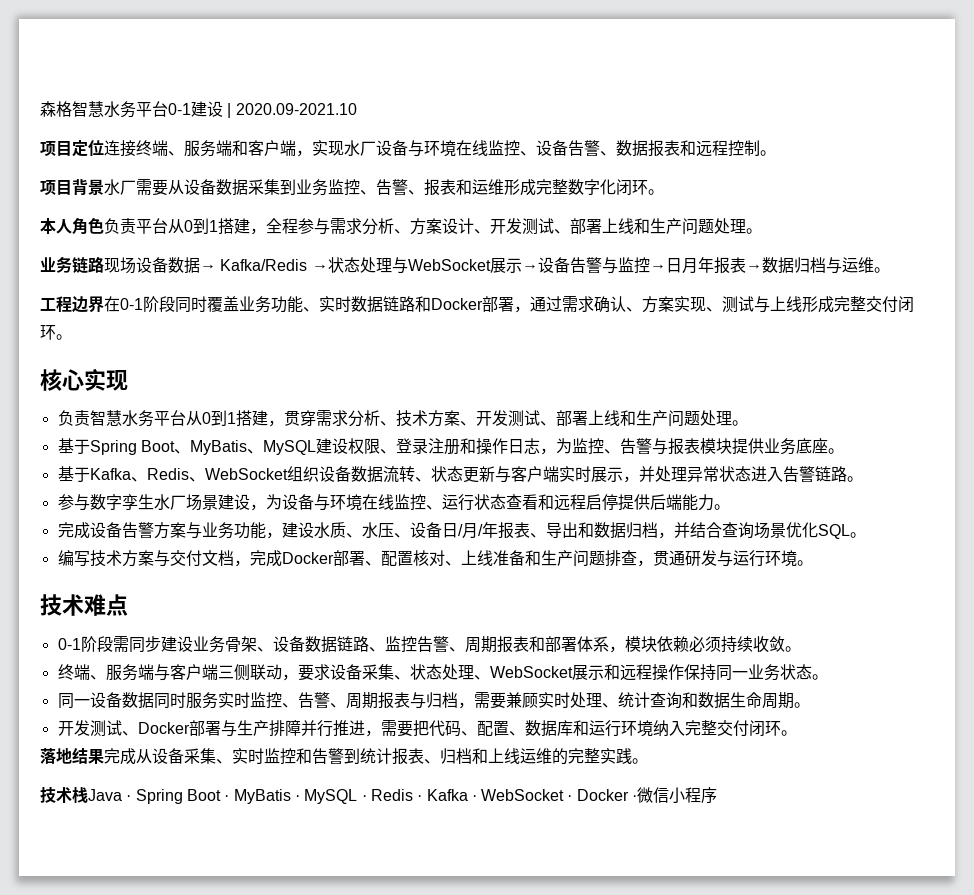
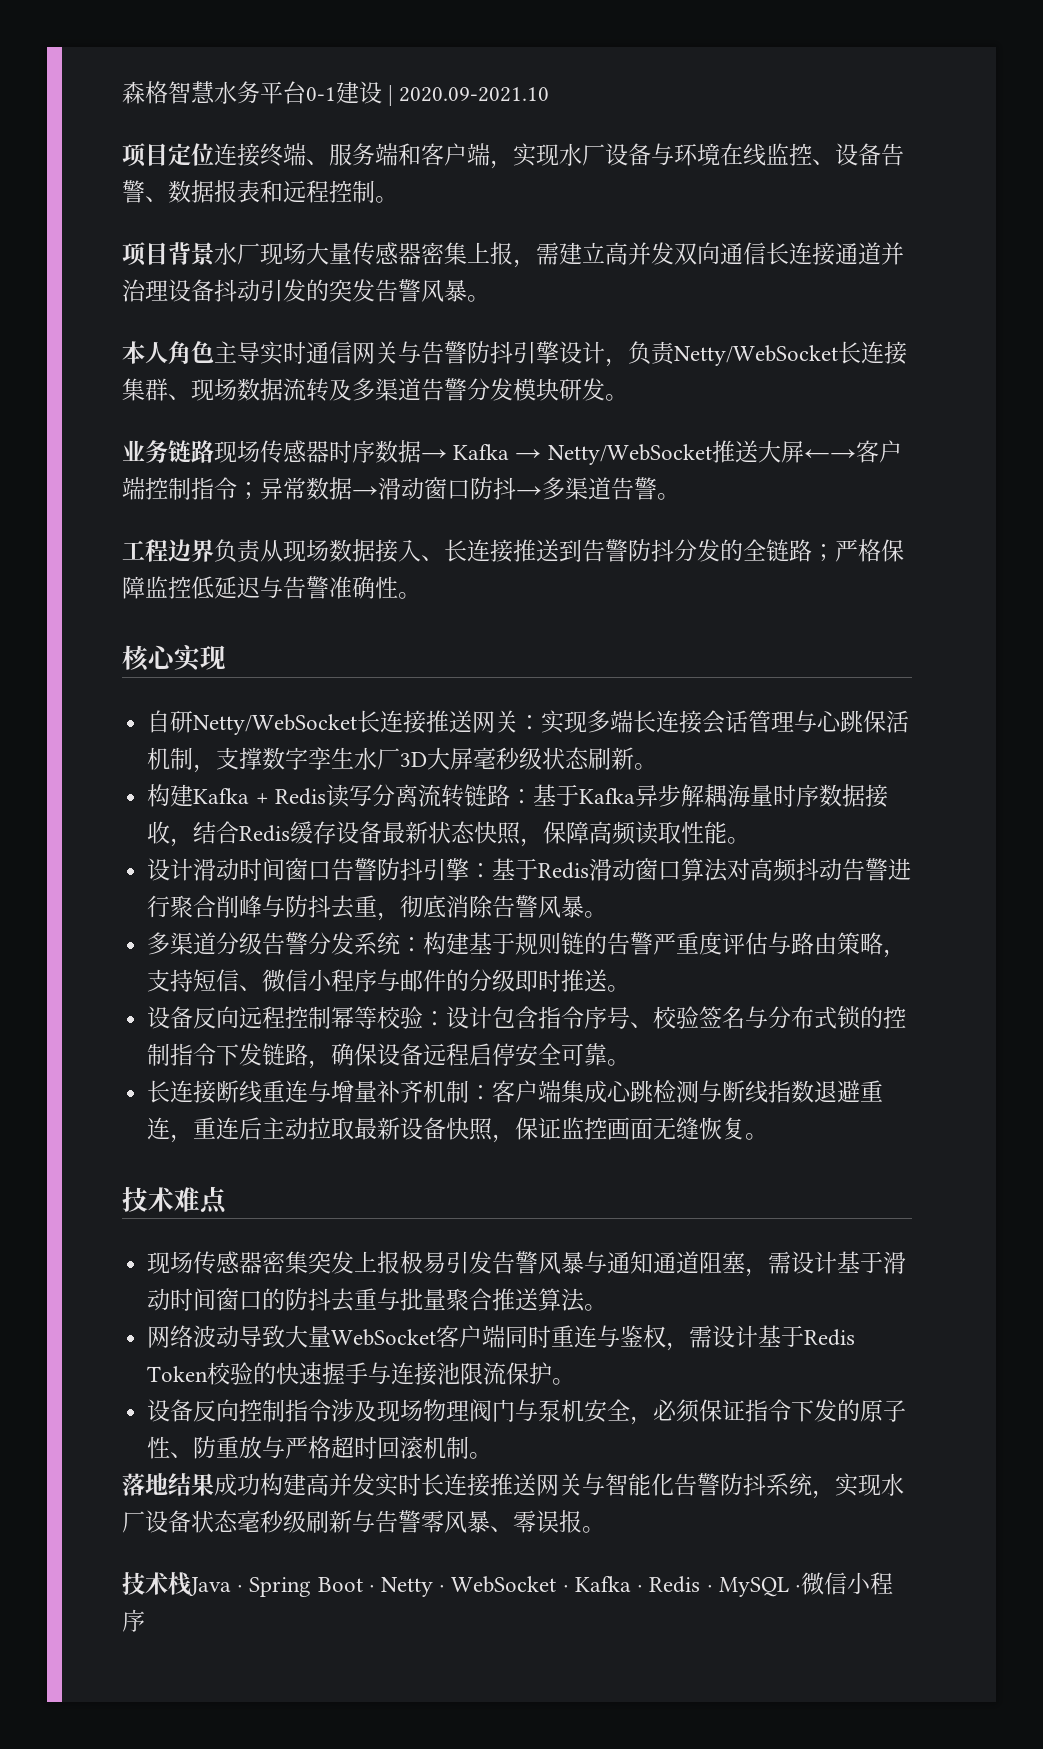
[136,179,664,196] [40,217,762,235] [40,256,890,274] [40,296,914,313] [40,325,72,340] [40,368,128,391] [57,410,748,427] [57,438,844,455] [57,466,863,483] [57,494,730,511] [57,522,866,539] [57,550,813,567] [40,594,128,616] [57,636,801,653] [57,664,828,681] [57,692,810,709] [57,720,797,737] [40,748,632,765] 需要从设备数据采集到业务监控、告警、报表和运维形成完整数字化闭环。 // 本人角色负责平台从0到1搭建，全程参与需求分析、方案设计、开发测试、部署上线和生产问题处理。 // 业务链路现场设备数据→ Kafka/Redis →状态处理与WebSocket展示→设备告警与监控→日月年报表→数据归档与运维。 // 工程边界在0-1阶段同时覆盖业务功能、实时数据链路和Docker部署，通过需求确认、方案实现、测试与上线形成完整交付闭环。 // 核心实现 // 负责智慧水务平台从0到1搭建，贯穿需求分析、技术方案、开发测试、部署上线和生产问题处理。 // 基于Spring Boot、MyBatis、MySQL建设权限、登录注册和操作日志，为监控、告警与报表模块提供业务底座。 // 基于Kafka、Redis、WebSocket组织设备数据流转、状态更新与客户端实时展示，并处理异常状态进入告警链路。 // 参与数字孪生水厂场景建设，为设备与环境在线监控、运行状态查看和远程启停提供后端能力。 // 完成设备告警方案与业务功能，建设水质、水压、设备日/月/年报表、导出和数据归档，并结合查询场景优化SQL。 // 编写技术方案与交付文档，完成Docker部署、配置核对、上线准备和生产问题排查，贯通研发与运行环境。 // 技术难点 // 0-1阶段需同步建设业务骨架、设备数据链路、监控告警、周期报表和部署体系，模块依赖必须持续收敛。 // 终端、服务端与客户端三侧联动，要求设备采集、状态处理、WebSocket展示和远程操作保持同一业务状态。 // 同一设备数据同时服务实时监控、告警、周期报表与归档，需要兼顾实时处理、统计查询和数据生命周期。 // 开发测试、Docker部署与生产排障并行推进，需要把代码、配置、数据库和运行环境纳入完整交付闭环。 // 落地结果完成从设备采集、实时监控和告警到统计报表、归档和上线运维的完整实践 -> [260,242,904,268] [122,279,490,302] [122,341,907,367] [122,378,628,402] [122,440,902,465] [122,477,680,500] [122,539,904,563] [122,576,421,599] [122,645,226,672] [147,710,910,735] [147,747,658,773] [147,784,888,808] [147,821,751,847] [147,858,912,882] [147,895,608,921] [147,932,907,958] [147,969,631,992] [147,1006,907,1030] [147,1043,631,1069] [147,1080,884,1103] [147,1117,769,1143] [122,1186,227,1214] [147,1251,907,1277] [147,1288,608,1312] [147,1325,856,1351] [147,1362,576,1385] [147,1399,907,1425] [147,1436,493,1459] [122,1473,904,1499] [122,1510,582,1533] 现场大量传感器密集上报，需建立高并发双向通信长连接通道并治理设备抖动引发的突发告警风暴。 // 本人角色主导实时通信网关与告警防抖引擎设计，负责Netty/WebSocket长连接集群、现场数据流转及多渠道告警分发模块研发。 // 业务链路现场传感器时序数据→ Kafka → Netty/WebSocket推送大屏←→客户端控制指令；异常数据→滑动窗口防抖→多渠道告警。 // 工程边界负责从现场数据接入、长连接推送到告警防抖分发的全链路；严格保障监控低延迟与告警准确性。 // 核心实现 // 自研Netty/WebSocket长连接推送网关：实现多端长连接会话管理与心跳保活机制，支撑数字孪生水厂3D大屏毫秒级状态刷新。 // 构建Kafka + Redis读写分离流转链路：基于Kafka异步解耦海量时序数据接收，结合Redis缓存设备最新状态快照，保障高频读取性能。 // 设计滑动时间窗口告警防抖引擎：基于Redis滑动窗口算法对高频抖动告警进行聚合削峰与防抖去重，彻底消除告警风暴。 // 多渠道分级告警分发系统：构建基于规则链的告警严重度评估与路由策略，支持短信、微信小程序与邮件的分级即时推送。 // 设备反向远程控制幂等校验：设计包含指令序号、校验签名与分布式锁的控制指令下发链路，确保设备远程启停安全可靠。 // 长连接断线重连与增量补齐机制：客户端集成心跳检测与断线指数退避重连，重连后主动拉取最新设备快照，保证监控画面无缝恢复。 // 技术难点 // 现场传感器密集突发上报极易引发告警风暴与通知通道阻塞，需设计基于滑动时间窗口的防抖去重与批量聚合推送算法。 // 网络波动导致大量WebSocket客户端同时重连与鉴权，需设计基于Redis Token校验的快速握手与连接池限流保护。 // 设备反向控制指令涉及现场物理阀门与泵机安全，必须保证指令下发的原子性、防重放与严格超时回滚机制。 // 落地结果成功构建高并发实时长连接推送网关与智能化告警防抖系统，实现水厂设备状态毫秒级刷新与告警零风暴、零误报
[233,789,629,804] MyBatis · MySQL · Redis · Kafka · WebSocket · Docker -> [381,1576,789,1597] Netty · WebSocket · Kafka · Redis · MySQL

